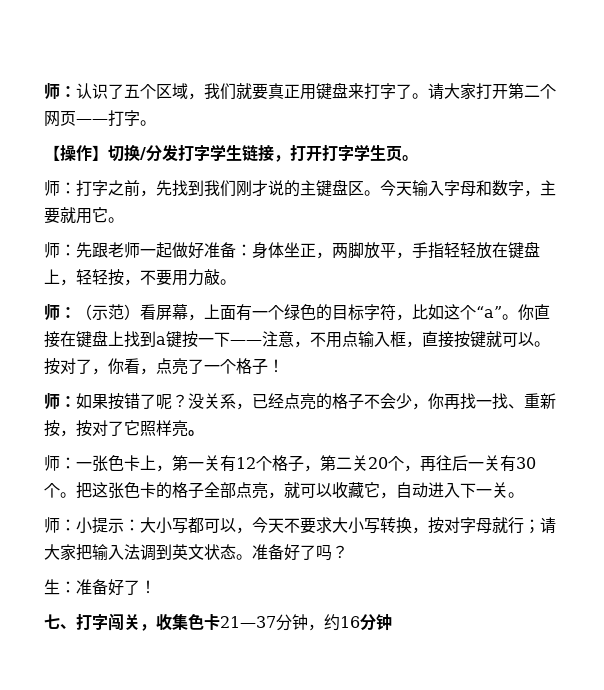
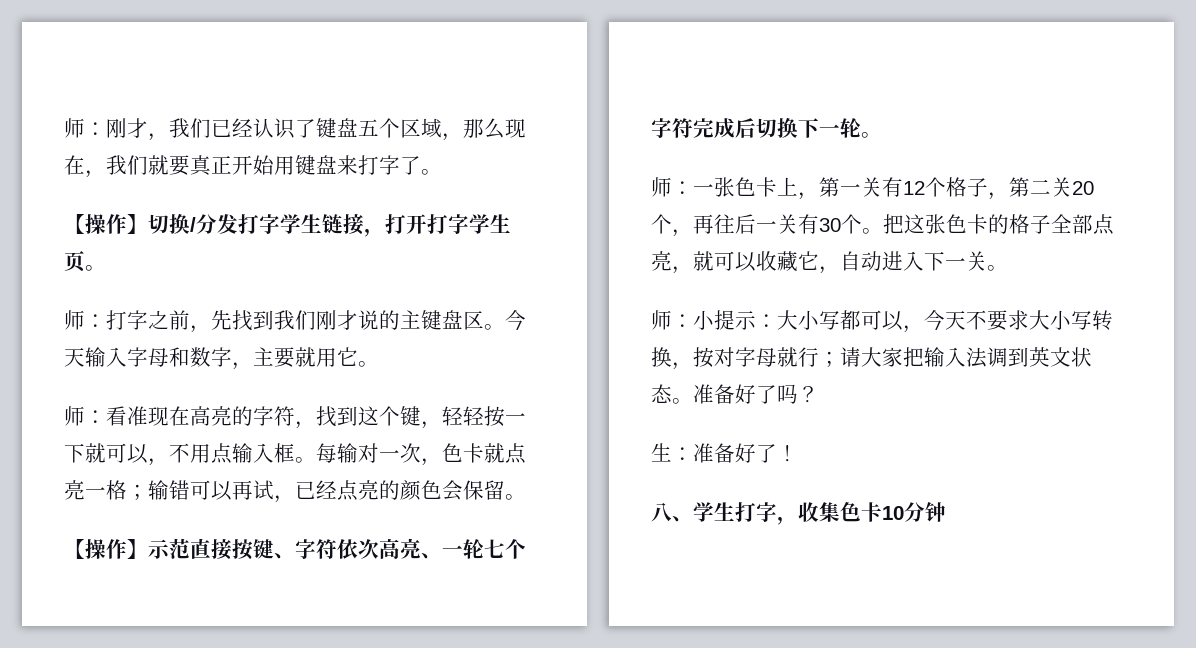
[44,83,188,99] 师：认识了五个区域 -> [64,118,526,141] [64,155,85,175] 师：刚才，我们已经认识了键盘五个区域，那么现在
(300, 91) none -> [232,155,275,175] 开始
[428,83,556,100] [44,110,156,127] 请大家打开第二个网页——打字。 -> (442, 172) none
[76,241,540,259] [44,269,236,286] [44,304,550,321] [44,330,550,348] [44,358,284,375] [44,393,556,410] [44,420,188,437] 先跟老师一起做好准备：身体坐正，两脚放平，手指轻轻放在键盘上，轻轻按，不要用力敲。 // 师：（示范）看屏幕，上面有一个绿色的目标字符，比如这个“a”。你直接在键盘上找到a键按一下——注意，不用点输入框，直接按键就可以。按对了，你看，点亮了一个格子！ // 师：如果按错了呢？没关系，已经点亮的格子不会少，你再找一找、重新按，按对了它照样亮 -> [106,406,526,429] [64,443,526,466] [64,480,526,503] [64,538,526,560] [651,117,861,138] 看准现在高亮的字符，找到这个键，轻轻按一下就可以，不用点输入框。每输对一次，色卡就点亮一格；输错可以再试，已经点亮的颜色会保留。 // 【操作】示范直接按键、字符依次高亮、一轮七个字符完成后切换下一轮
[44,613,360,631] 七、打字闯关，收集色卡21—37分钟，约16 -> [651,502,904,525] 八、学生打字，收集色卡10

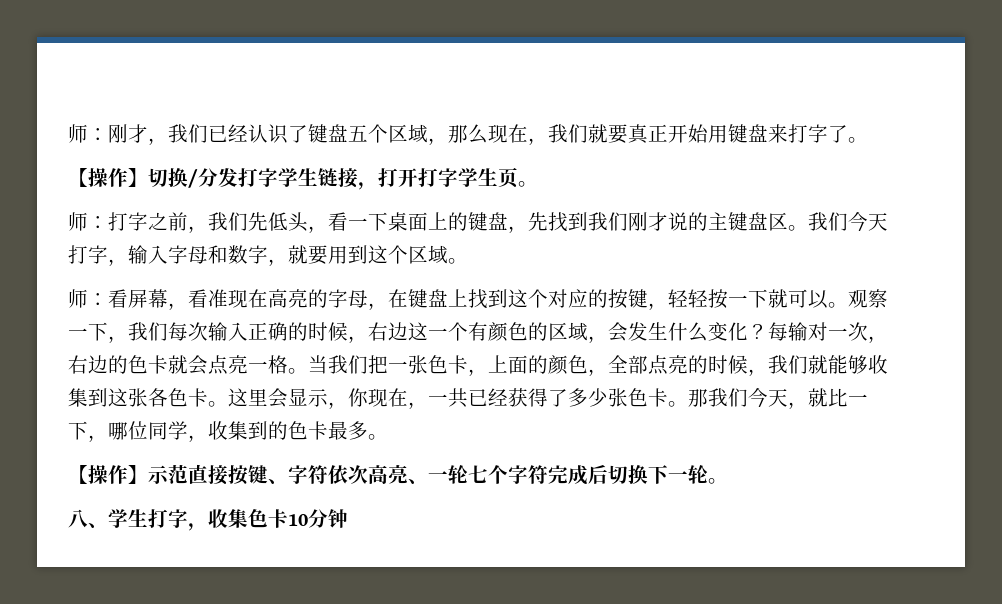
(211, 329) none -> [208,212,528,233] 我们先低头，看一下桌面上的键盘，
[505,310,526,331] [64,348,85,367] 今天 -> [808,212,888,232] [68,245,128,266] 我们今天打字，
[253,347,358,368] 主要就用它 -> [288,245,448,265] 就要用到这个区域
(127, 416) none -> [128,289,208,310] 屏幕，看
[274,406,400,429] 符，找到这个 -> [348,289,628,310] 母，在键盘上找到这个对应的按
[148,443,526,466] [64,480,505,503] ，不用点输入框。每输对一次，色卡就点亮一格；输错可以再试，已经点亮的颜色会保留 -> [828,289,888,308] [68,322,888,343] [68,355,888,376] [68,388,868,409] [68,421,368,442] 。观察一下，我们每次输入正确的时候，右边这一个有颜色的区域，会发生什么变化？每输对一次，右边的色卡就会点亮一格。当我们把一张色卡，上面的颜色，全部点亮的时候，我们就能够收集到这张各色卡。这里会显示，你现在，一共已经获得了多少张色卡。那我们今天，就比一下，哪位同学，收集到的色卡最多
[651,177,1094,200] [651,214,1114,237] [651,251,1008,274] [651,310,1113,333] [651,347,1092,370] [651,384,819,404] [651,443,798,463] // 师：一张色卡上，第一关有12个格子，第二关20个，再往后一关有30个。把这张色卡的格子全部点亮，就可以收藏它，自动进入下一关。 // 师：小提示：大小写都可以，今天不要求大小写转换，按对字母就行；请大家把输入法调到英文状态。准备好了吗？ // 生：准备好了！ -> (728, 481) none

